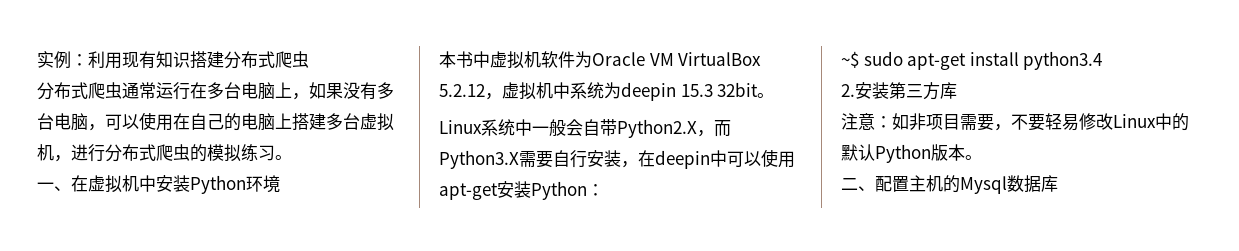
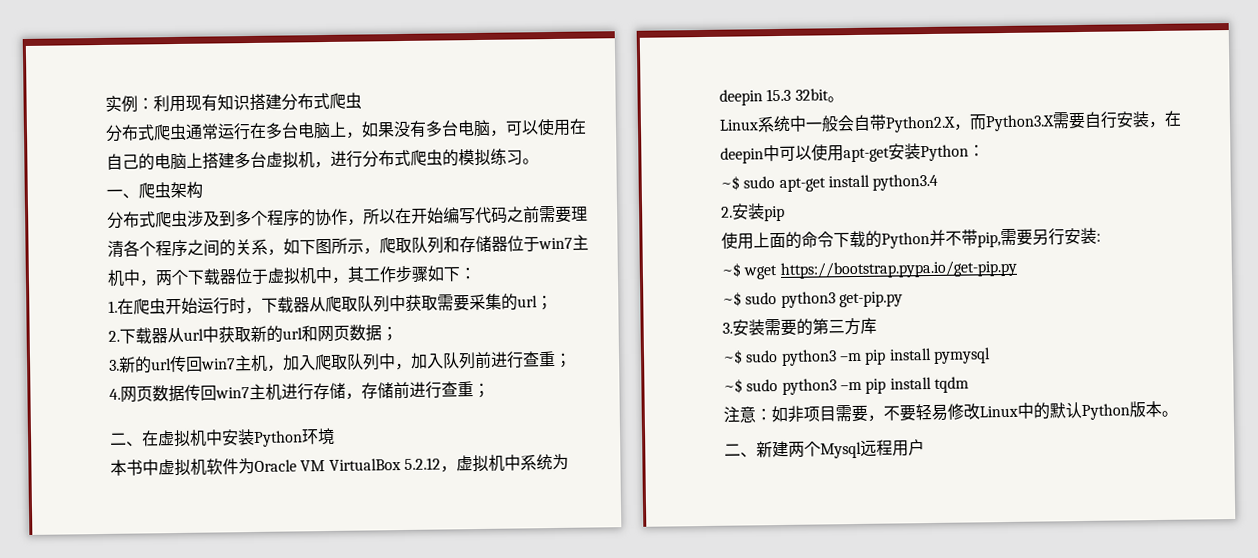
(71, 188) none -> [138,181,203,200] [107,205,588,229] [107,234,589,258] [107,265,476,287] [108,293,553,316] [108,324,398,345] [109,350,572,374] [109,381,490,403] [109,432,143,447] 爬虫架构 // 分布式爬虫涉及到多个程序的协作，所以在开始编写代码之前需要理清各个程序之间的关系，如下图所示，爬取队列和存储器位于win7主机中，两个下载器位于虚拟机中，其工作步骤如下： // 1.在爬虫开始运行时，下载器从爬取队列中获取需要采集的url； // 2.下载器从url中获取新的url和网页数据； // 3.新的url传回win7主机，加入爬取队列中，加入队列前进行查重； // 4.网页数据传回win7主机进行存储，存储前进行查重； // 二、
[889,82,957,100] 第三方库 -> [764,205,785,222] [721,227,1101,250] [721,259,1017,280] [722,291,903,308] [722,317,877,336] [722,347,991,366] [723,376,969,395] pip // 使用上面的命令下载的Python并不带pip,需要另行安装: // ~$ wget https://bootstrap.pypa.io/get-pip.py // ~$ sudo python3 get-pip.py // 3.安装需要的第三方库 // ~$ sudo python3 –m pip install pymysql // ~$ sudo python3 –m pip install tqdm
[875,175,1058,194] 配置主机的Mysql数据库 -> [756,439,925,459] 新建两个Mysql远程用户

